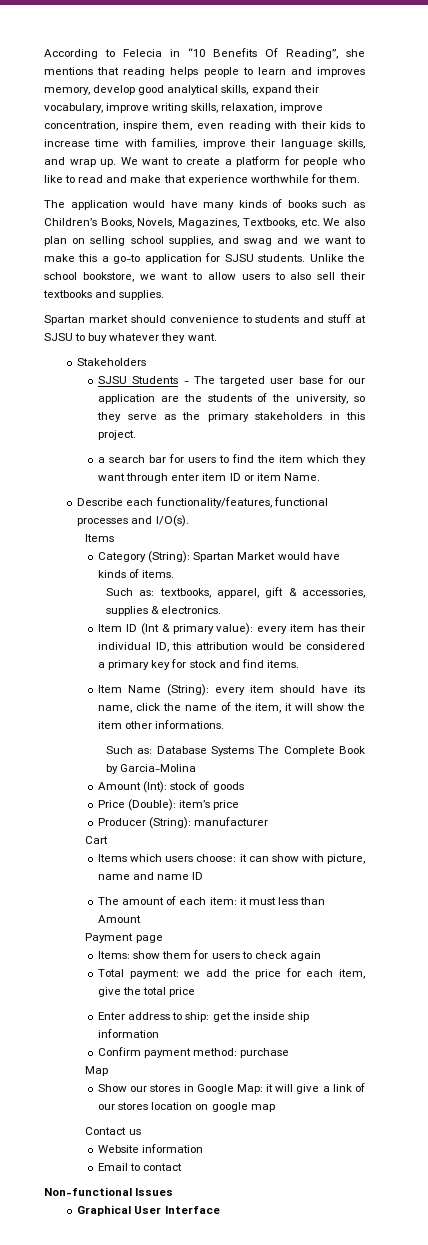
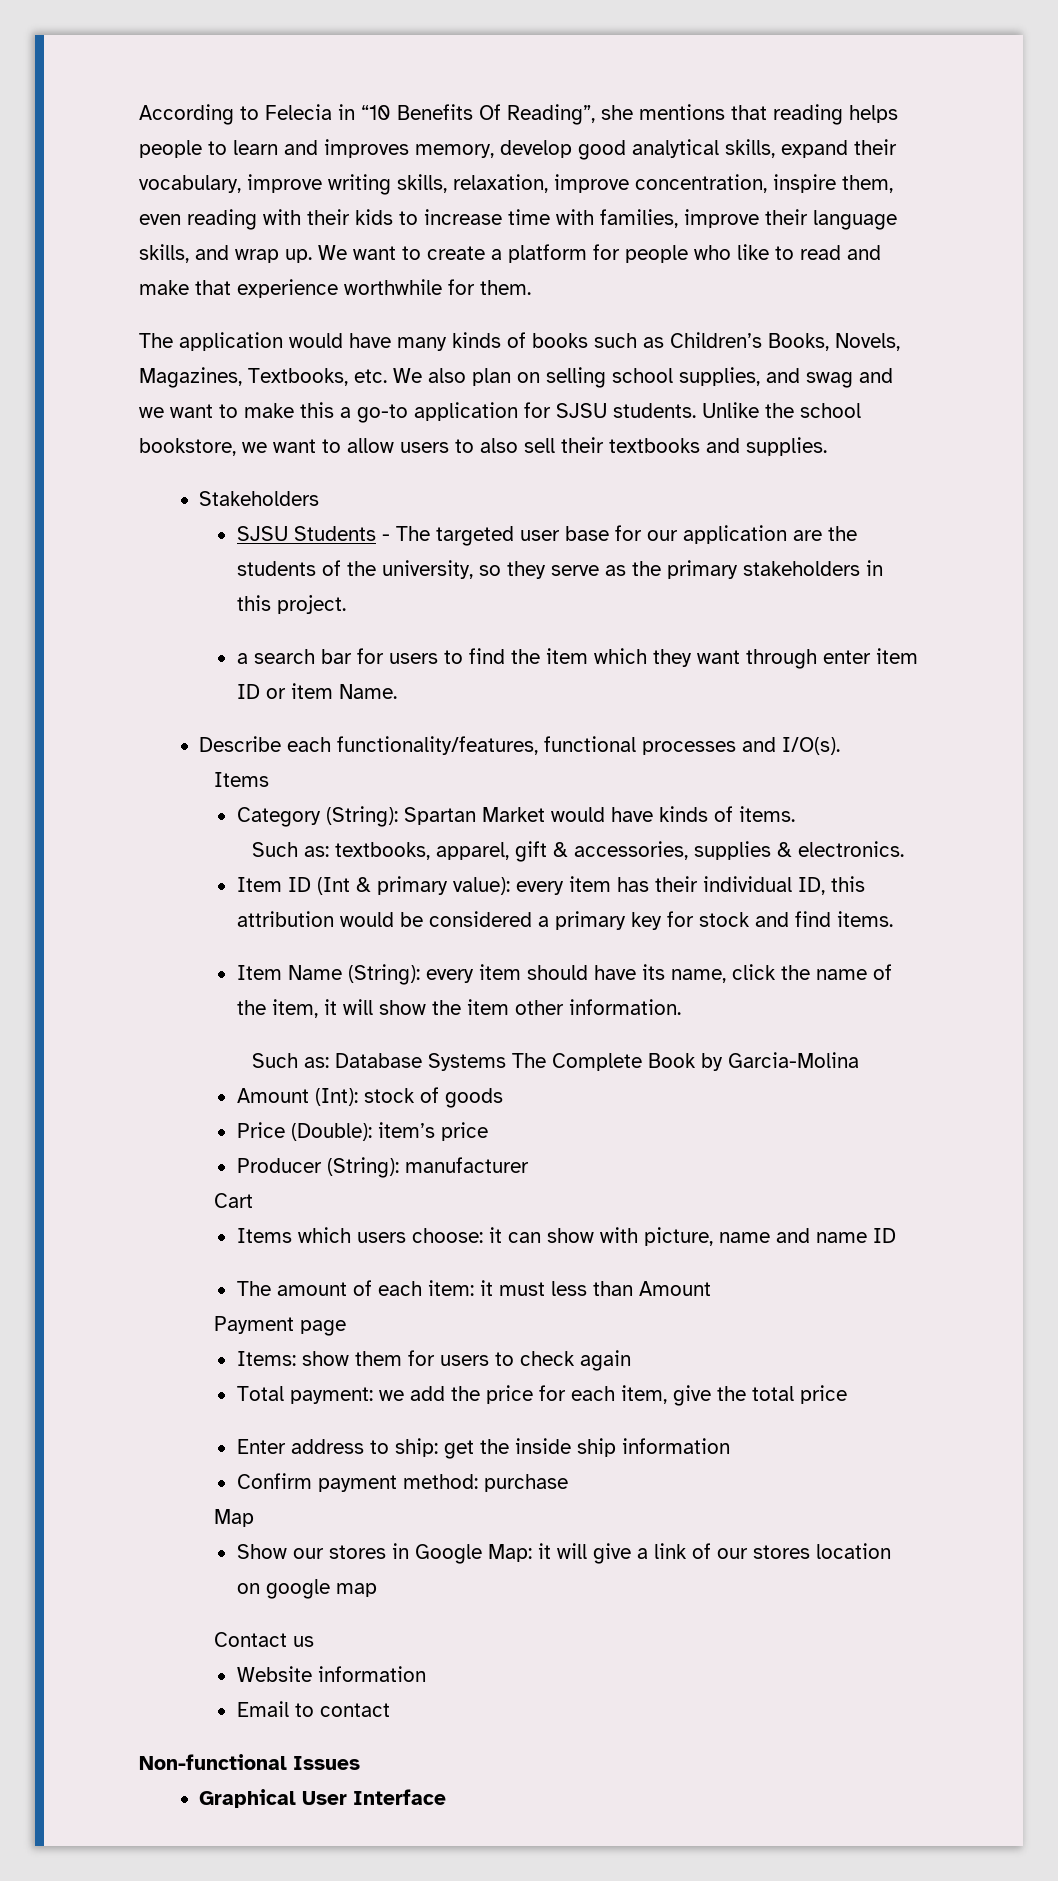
[44,314,366,325] [44,333,217,343] // Spartan market should convenience to students and stuff at SJSU to buy whatever they want. -> (827, 446) none
[155,720,225,729] informations. -> [568,999,681,1015] information.

